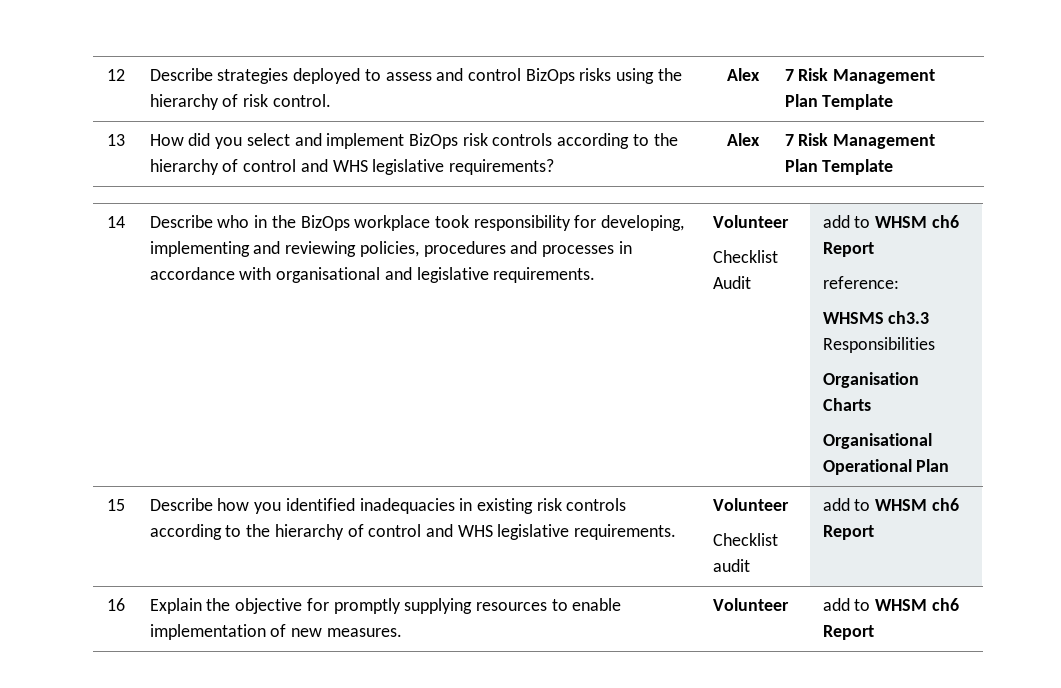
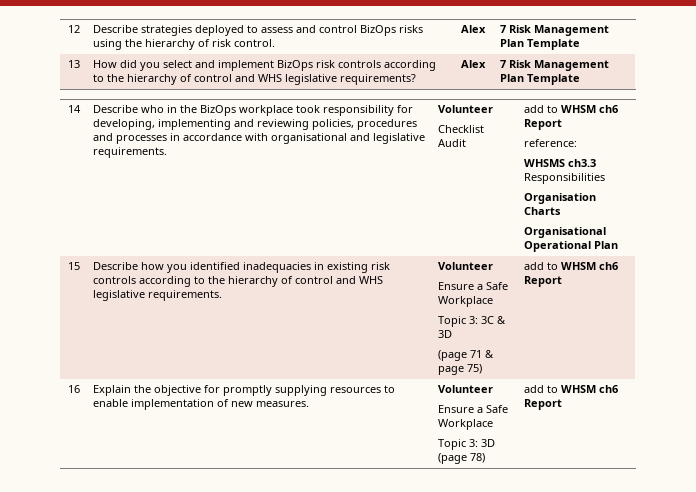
[712,533,778,546] [712,559,750,572] Checklist audit -> [437,282,508,290] [437,296,493,307] [437,316,506,327] [437,330,452,338] [437,350,494,361] [437,364,482,375] Ensure a Safe Workplace // Topic 3: 3C & 3D // (page 71 & page 75)
(789, 604) none -> [437,405,508,413] [437,419,493,430] [437,439,495,450] [437,453,485,464] // Ensure a Safe Workplace // Topic 3: 3D (page 78)

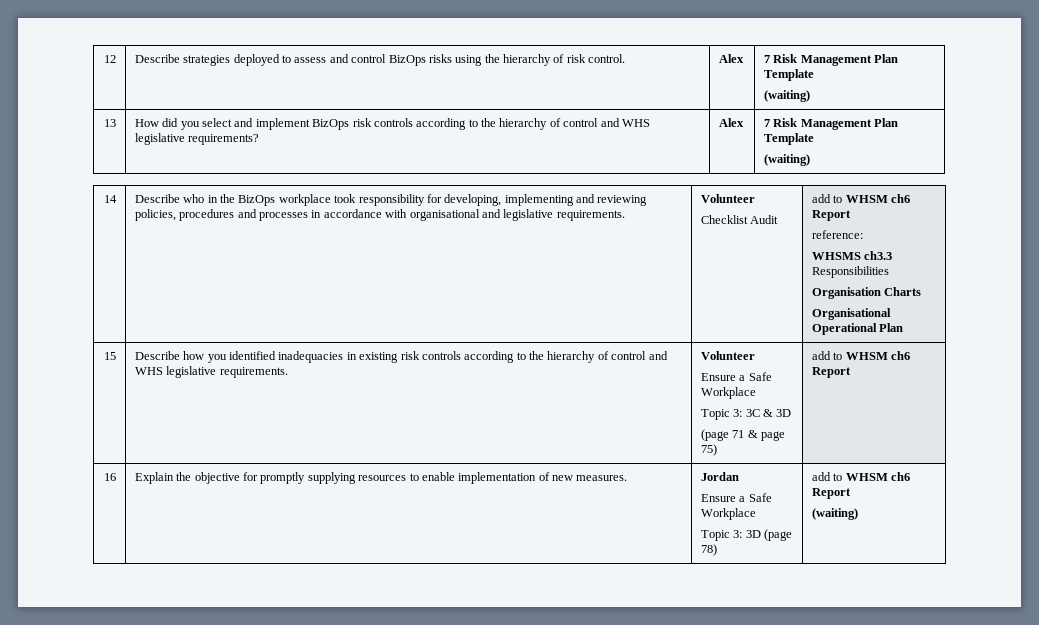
(580, 44) none -> [763,90,810,102] // (waiting)
(580, 79) none -> [763,154,810,166] // (waiting)
[437,385,493,393] Volunteer -> [700,472,739,481] Jordan
(562, 404) none -> [811,508,858,520] // (waiting)

